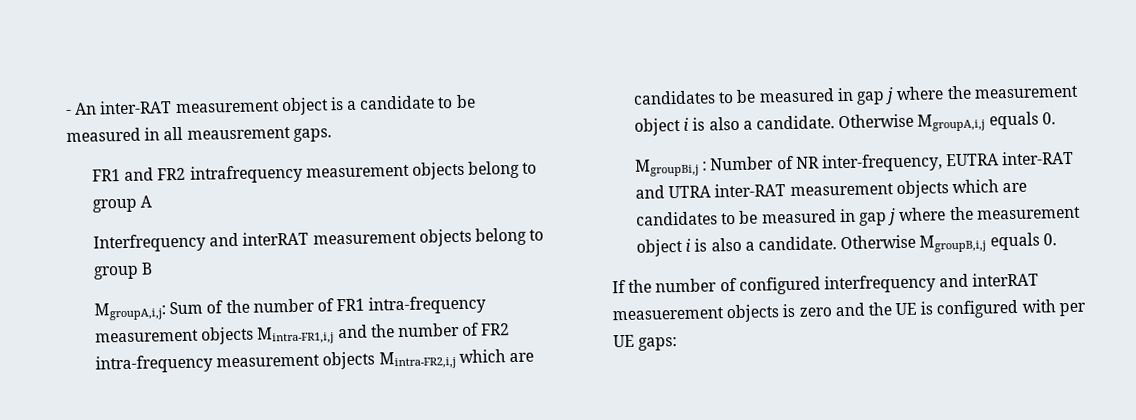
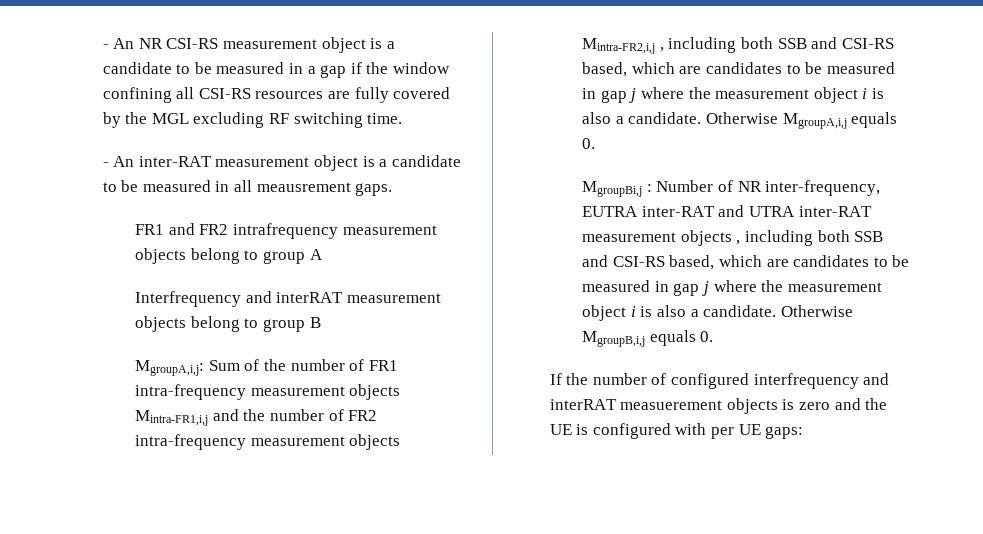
[66,102,98,116] - An -> [102,37,395,53] [102,62,450,78] [102,87,451,103] [102,112,403,128] [102,156,135,167] - An NR CSI-RS measurement object is a candidate to be measured in a gap if the window confining all CSI-RS resources are fully covered by the MGL excluding RF switching time. // - An
(456, 360) none -> [659,37,894,53] [582,62,628,77] , including both SSB and CSI-RS based,
(949, 189) none -> [736,230,884,246] [582,255,715,270] , including both SSB and CSI-RS based,

